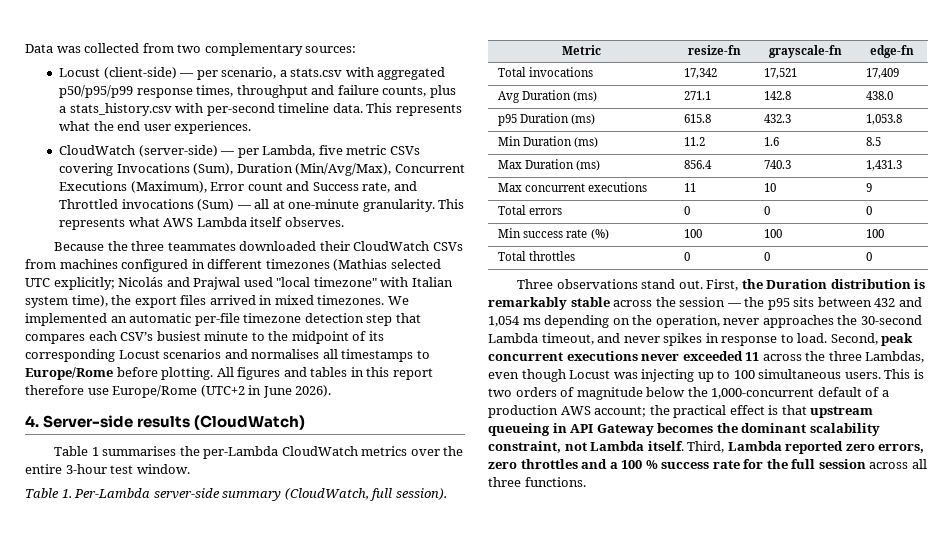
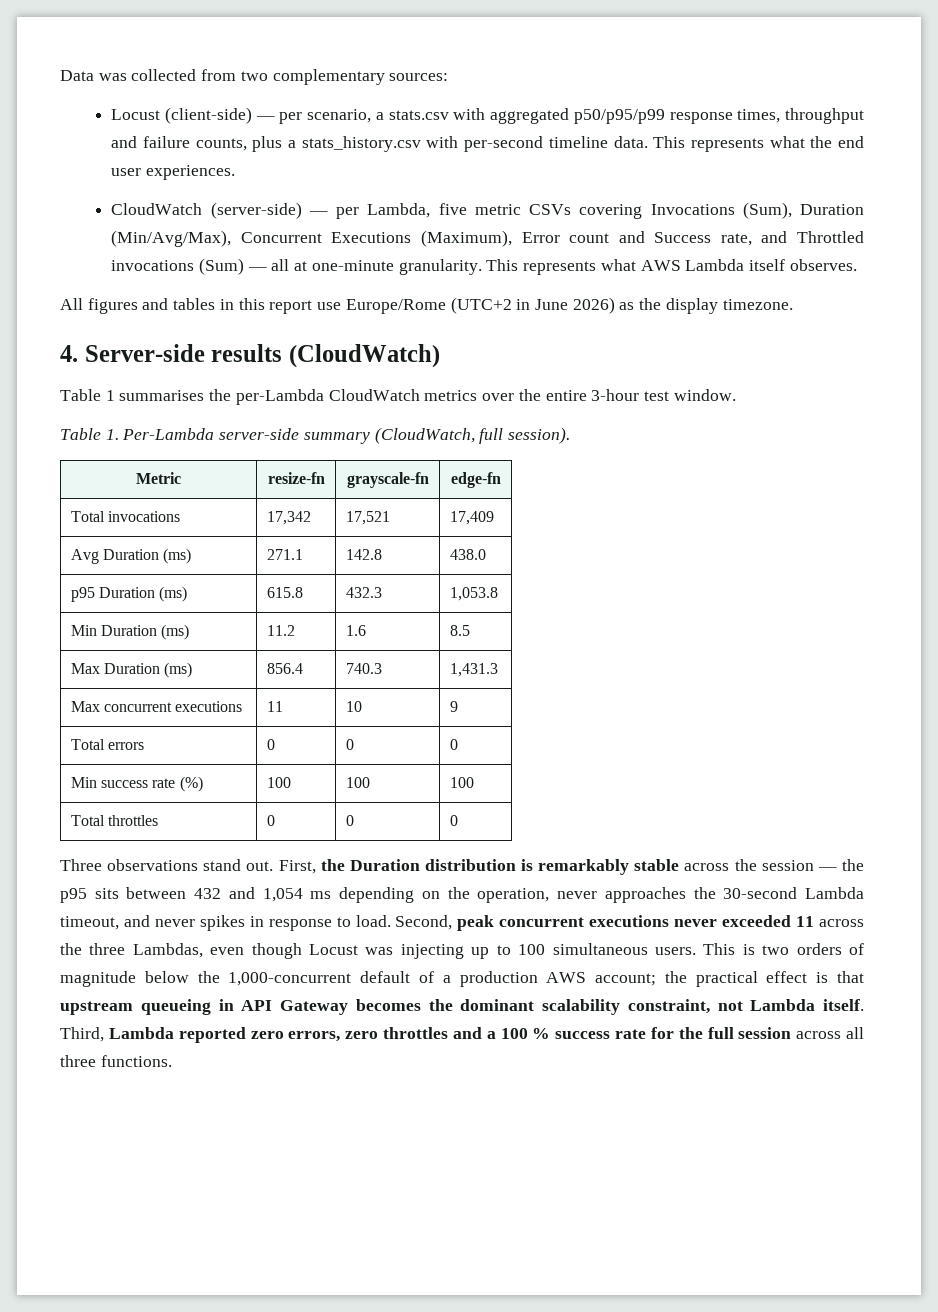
[54,241,463,251] [25,259,441,272] [25,277,453,290] [25,295,409,308] [25,313,421,326] [25,331,384,344] [25,349,430,362] [25,367,214,380] Because the three teammates downloaded their CloudWatch CSVs from machines configured in different timezones (Mathias selected UTC explicitly; Nicolás and Prajwal used "local timezone" with Italian system time), the export files arrived in mixed timezones. We implemented an automatic per-file timezone detection step that compares each CSV’s busiest minute to the midpoint of its corresponding Locust scenarios and normalises all timestamps to Europe/Rome before plotting. -> (857, 265) none
[25,385,84,395] therefore -> (313, 307) none
[295,385,332,397] 2026). -> [572,297,793,314] 2026) as the display timezone.

